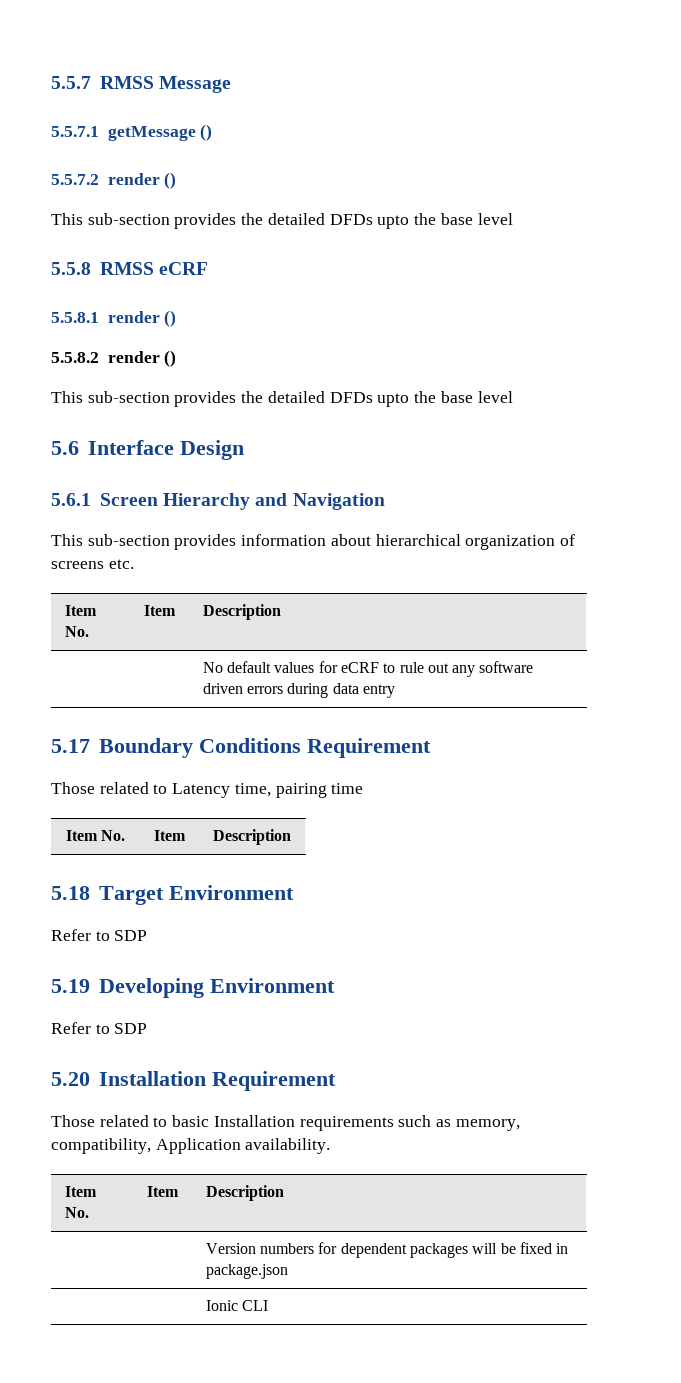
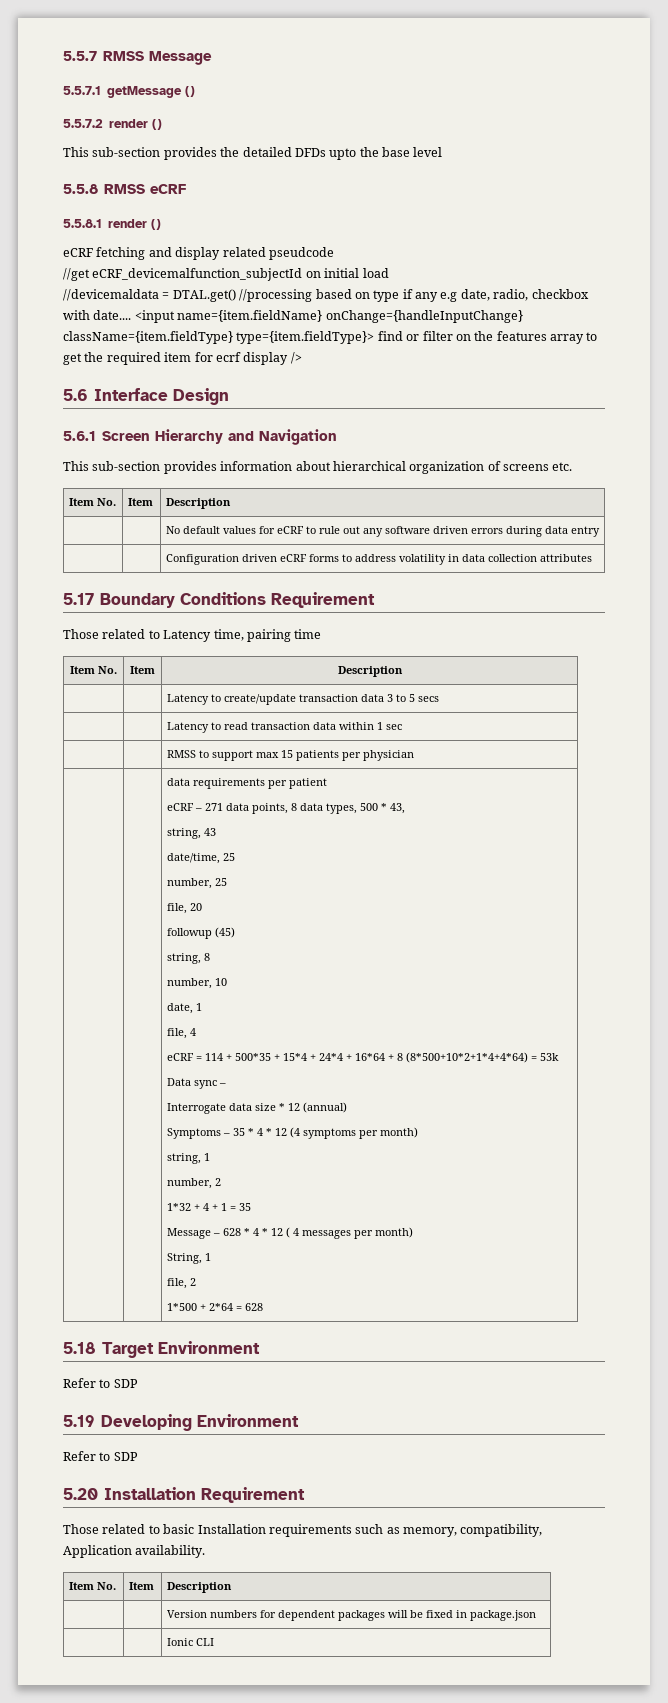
[51,350,177,367] [51,391,513,407] 5.5.8.2 render () // This sub-section provides the detailed DFDs upto the base level -> [63,247,334,260] [63,268,389,281] [63,289,589,302] [63,310,523,323] [63,331,598,344] [63,352,302,365] eCRF fetching and display related pseudcode // //get eCRF_devicemalfunction_subjectId on initial load // //devicemaldata = DTAL.get() //processing based on type if any e.g date, radio, checkbox with date.... <input name={item.fieldName} onChange={handleInputChange} className={item.fieldType} type={item.fieldType}> find or filter on the features array to get the required item for ecrf display />
(395, 691) none -> [165,554,592,565] // | | Configuration driven eCRF forms to address volatility in data collection attributes
(291, 837) none -> [166,694,439,705] [166,722,402,733] [166,750,414,761] [166,778,327,789] [166,803,405,814] [166,828,216,839] [166,853,235,864] [166,878,227,889] [166,903,202,914] [166,927,235,939] [166,953,210,964] [166,978,227,989] [166,1003,202,1014] [166,1028,196,1039] [166,1052,559,1063] [166,1078,226,1089] [166,1102,347,1114] [166,1127,418,1139] [166,1153,210,1164] [166,1178,221,1189] [166,1203,251,1211] [166,1227,413,1239] [166,1253,211,1264] [166,1278,196,1289] [166,1303,263,1311] // | | Latency to create/update transaction data 3 to 5 secs // | | Latency to read transaction data within 1 sec // | | RMSS to support max 15 patients per physician // | | data requirements per patient // eCRF – 271 data points, 8 data types, 500 * 43, // string, 43 // date/time, 25 // number, 25 // file, 20 // followup (45) // string, 8 // number, 10 // date, 1 // file, 4 // eCRF = 114 + 500*35 + 15*4 + 24*4 + 16*64 + 8 (8*500+10*2+1*4+4*64) = 53k // Data sync – // Interrogate data size * 12 (annual) // Symptoms – 35 * 4 * 12 (4 symptoms per month) // string, 1 // number, 2 // 1*32 + 4 + 1 = 35 // Message – 628 * 4 * 12 ( 4 messages per month) // String, 1 // file, 2 // 1*500 + 2*64 = 628

